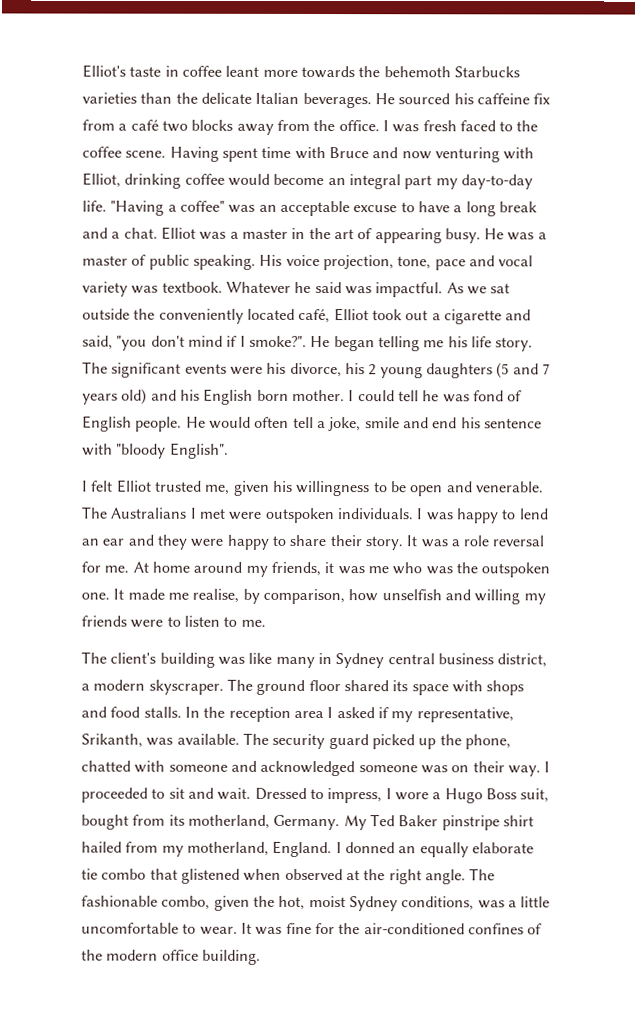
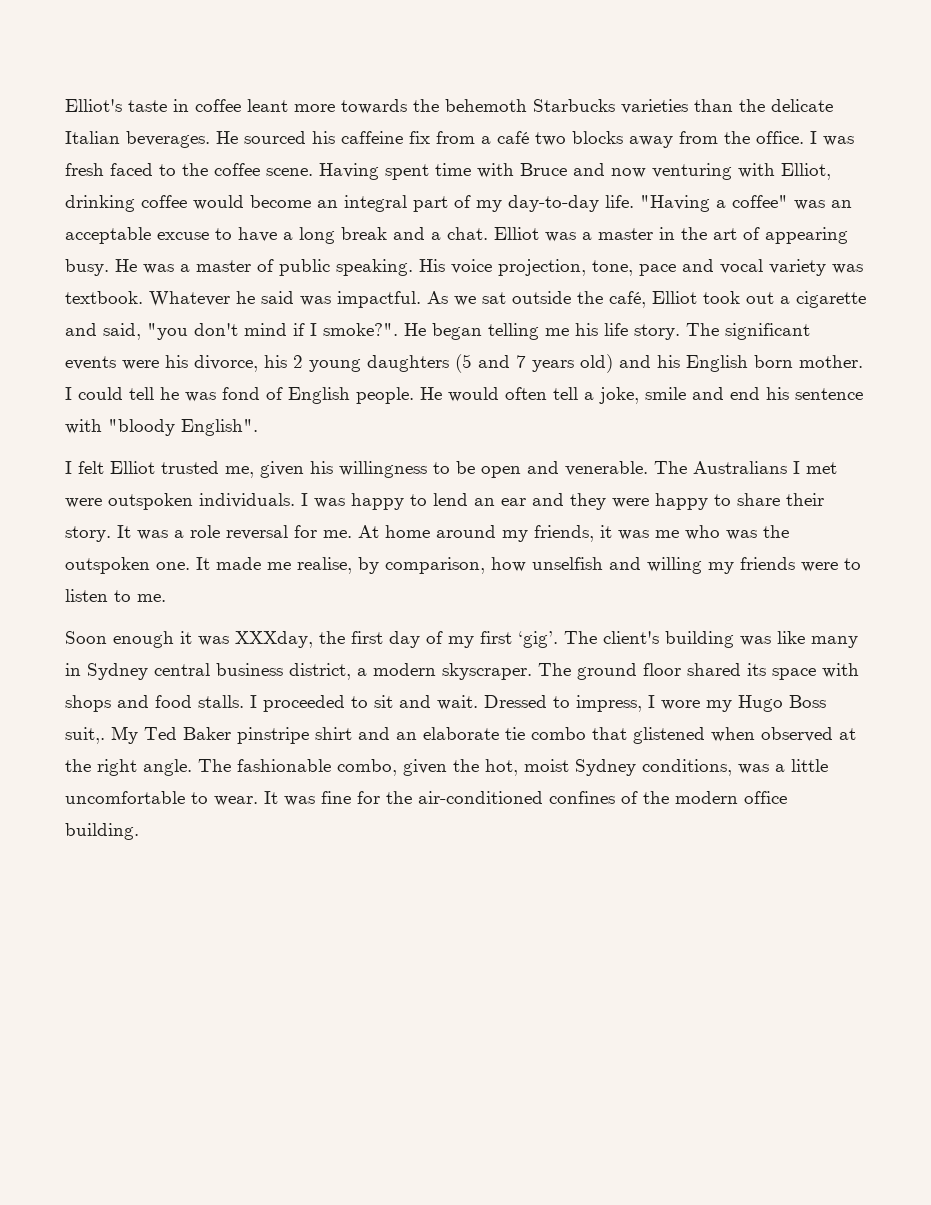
(433, 182) none -> [454,195,471,208] of
[158,308,295,324] conveniently located -> (603, 297) none
(266, 623) none -> [65,631,558,648] Soon enough it was XXXday, the first day of my first ‘gig’.
[184,706,514,723] [81,732,511,750] [81,760,541,777] In the reception area I asked if my representative, Srikanth, was available. The security guard picked up the phone, chatted with someone and acknowledged someone was on their way. -> (244, 701) none
[432,792,442,800] a -> [706,700,732,712] my
[520,788,550,803] [81,814,341,831] suit, bought from its motherland, Germany. -> [65,727,105,744] suit,.
[81,840,469,858] hailed from my motherland, England. I donned an equally -> [358,727,417,740] and an

